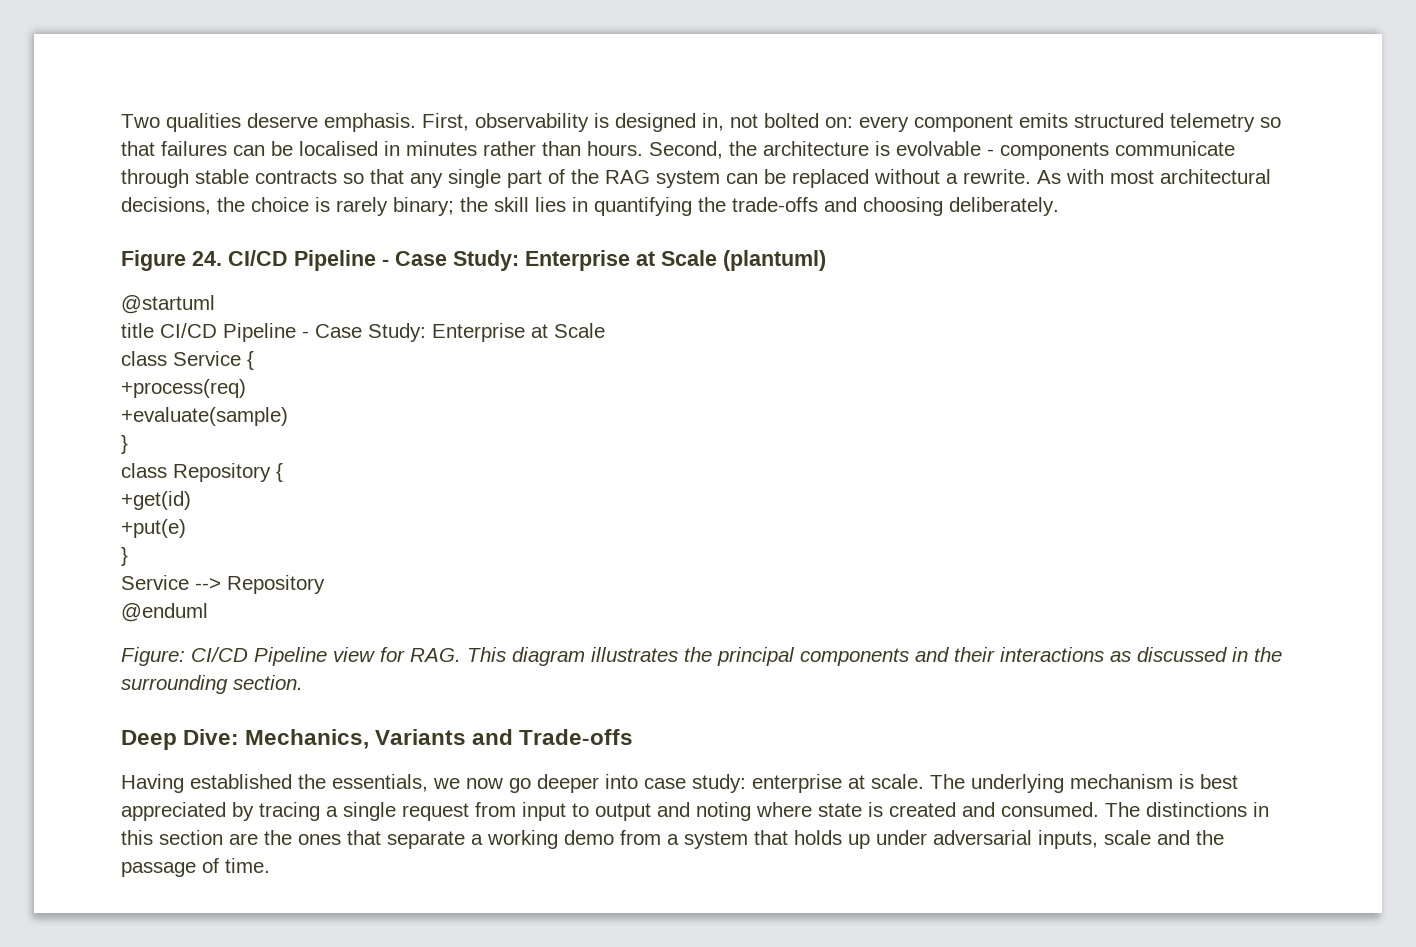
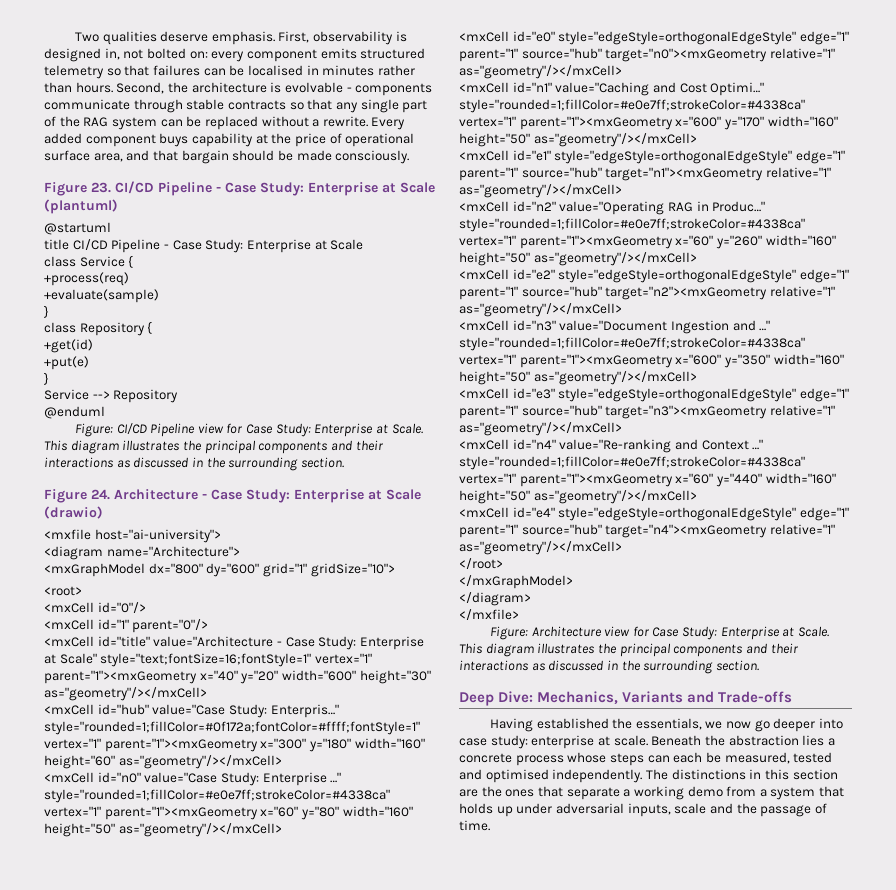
[1037,169,1271,184] [121,197,1059,216] [121,250,222,271] As with most architectural decisions, the choice is rarely binary; the skill lies in quantifying the trade-offs and choosing deliberately. // Figure 24. -> [371,117,406,130] [44,133,415,147] [44,150,410,164] [44,182,111,196] Every added component buys capability at the price of operational surface area, and that bargain should be made consciously. // Figure 23.
[410,648,461,662] RAG. -> [246,423,423,437] [44,440,383,454] [44,457,344,471] [44,489,421,503] [44,506,103,519] [44,529,221,543] [44,546,240,560] [44,563,395,577] [44,586,82,596] [44,602,146,613] [44,619,209,633] [44,636,424,650] [44,653,372,667] [44,670,431,684] [44,687,207,701] [44,704,339,718] [44,721,420,735] [44,738,425,752] [44,755,282,769] [44,772,342,786] [44,789,390,803] [44,806,413,820] [44,823,282,837] [459,31,849,45] [459,48,835,62] [459,65,622,79] [459,82,765,96] [459,99,805,113] [459,116,838,130] [459,133,697,147] [459,150,845,164] [459,167,831,181] [459,184,622,198] [459,201,766,215] [459,218,805,232] [459,235,836,249] [459,252,697,266] [459,269,849,283] [459,286,835,300] [459,303,622,317] [459,320,771,334] [459,337,805,351] [459,354,844,368] [459,371,697,385] [459,388,849,402] [459,405,835,419] [459,422,622,436] [459,439,764,453] [459,456,805,470] [459,473,836,487] [459,490,697,504] [459,507,849,521] [459,524,835,538] [459,541,622,555] [459,558,503,569] [459,575,573,589] [459,592,531,606] [459,609,519,620] [489,626,830,640] Case Study: Enterprise at Scale. This diagram illustrates the principal components and their interactions as discussed in the surrounding section. // Figure 24. Architecture - Case Study: Enterprise at Scale (drawio) // <mxfile host="ai-university"> // <diagram name="Architecture"> // <mxGraphModel dx="800" dy="600" grid="1" gridSize="10"> // <root> // <mxCell id="0"/> // <mxCell id="1" parent="0"/> // <mxCell id="title" value="Architecture - Case Study: Enterprise at Scale" style="text;fontSize=16;fontStyle=1" vertex="1" parent="1"><mxGeometry x="40" y="20" width="600" height="30" as="geometry"/></mxCell> // <mxCell id="hub" value="Case Study: Enterpris…" style="rounded=1;fillColor=#0f172a;fontColor=#ffff;fontStyle=1" vertex="1" parent="1"><mxGeometry x="300" y="180" width="160" height="60" as="geometry"/></mxCell> // <mxCell id="n0" value="Case Study: Enterprise …" style="rounded=1;fillColor=#e0e7ff;strokeColor=#4338ca" vertex="1" parent="1"><mxGeometry x="60" y="80" width="160" height="50" as="geometry"/></mxCell> // <mxCell id="e0" style="edgeStyle=orthogonalEdgeStyle" edge="1" parent="1" source="hub" target="n0"><mxGeometry relative="1" as="geometry"/></mxCell> // <mxCell id="n1" value="Caching and Cost Optimi…" style="rounded=1;fillColor=#e0e7ff;strokeColor=#4338ca" vertex="1" parent="1"><mxGeometry x="600" y="170" width="160" height="50" as="geometry"/></mxCell> // <mxCell id="e1" style="edgeStyle=orthogonalEdgeStyle" edge="1" parent="1" source="hub" target="n1"><mxGeometry relative="1" as="geometry"/></mxCell> // <mxCell id="n2" value="Operating RAG in Produc…" style="rounded=1;fillColor=#e0e7ff;strokeColor=#4338ca" vertex="1" parent="1"><mxGeometry x="60" y="260" width="160" height="50" as="geometry"/></mxCell> // <mxCell id="e2" style="edgeStyle=orthogonalEdgeStyle" edge="1" parent="1" source="hub" target="n2"><mxGeometry relative="1" as="geometry"/></mxCell> // <mxCell id="n3" value="Document Ingestion and …" style="rounded=1;fillColor=#e0e7ff;strokeColor=#4338ca" vertex="1" parent="1"><mxGeometry x="600" y="350" width="160" height="50" as="geometry"/></mxCell> // <mxCell id="e3" style="edgeStyle=orthogonalEdgeStyle" edge="1" parent="1" source="hub" target="n3"><mxGeometry relative="1" as="geometry"/></mxCell> // <mxCell id="n4" value="Re-ranking and Context …" style="rounded=1;fillColor=#e0e7ff;strokeColor=#4338ca" vertex="1" parent="1"><mxGeometry x="60" y="440" width="160" height="50" as="geometry"/></mxCell> // <mxCell id="e4" style="edgeStyle=orthogonalEdgeStyle" edge="1" parent="1" source="hub" target="n4"><mxGeometry relative="1" as="geometry"/></mxCell> // </root> // </mxGraphModel> // </diagram> // </mxfile> // Figure: Architecture view for Case Study: Enterprise at Scale.
[930,774,1238,793] [121,802,1099,821] The underlying mechanism is best appreciated by tracing a single request from input to output and noting where state is created and consumed. -> [651,735,835,746] [459,752,833,766] [459,769,643,783] Beneath the abstraction lies a concrete process whose steps can each be measured, tested and optimised independently.

